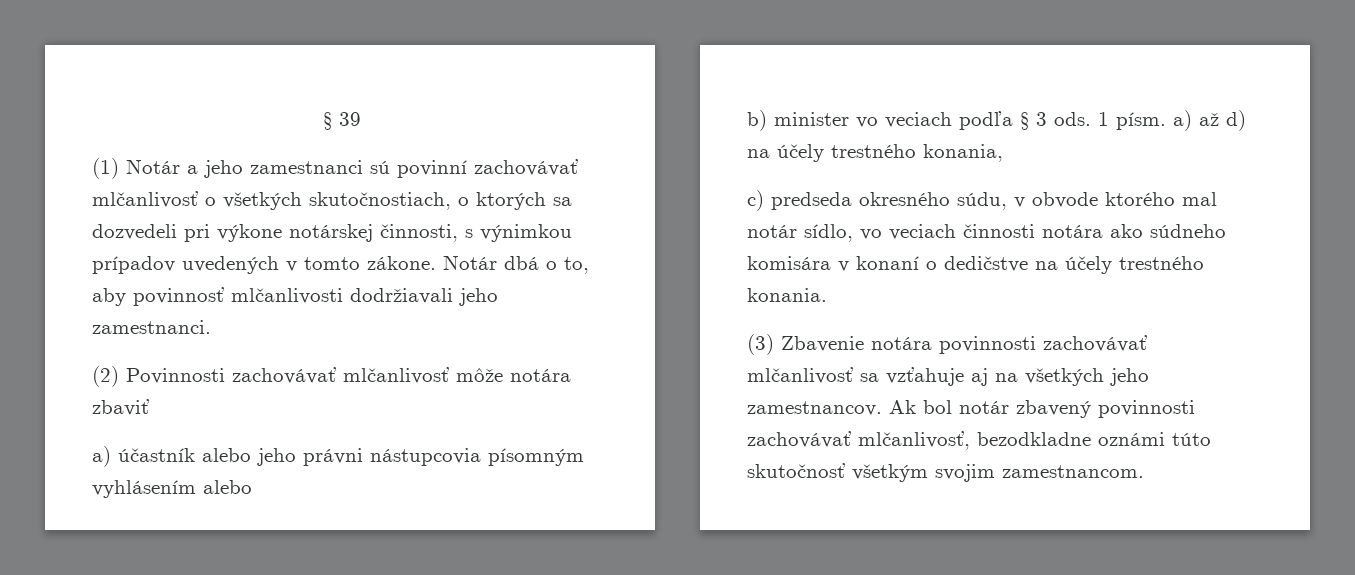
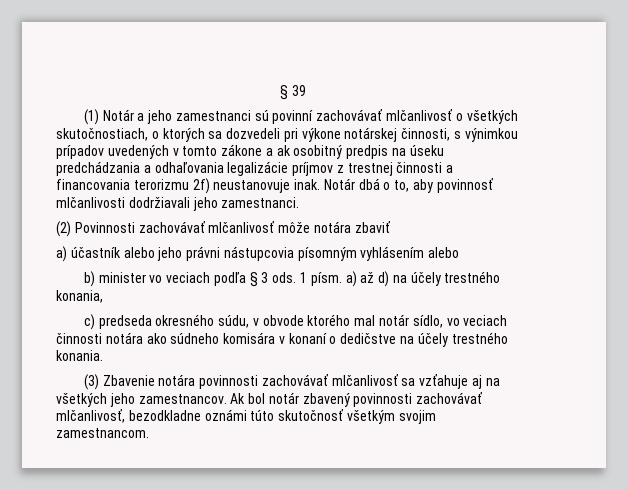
[367,256,436,270] zákone. -> [221,144,444,159] [56,161,454,176] [56,178,321,194] zákone a ak osobitný predpis na úseku predchádzania a odhaľovania legalizácie príjmov z trestnej činnosti a financovania terorizmu 2f) neustanovuje inak.

